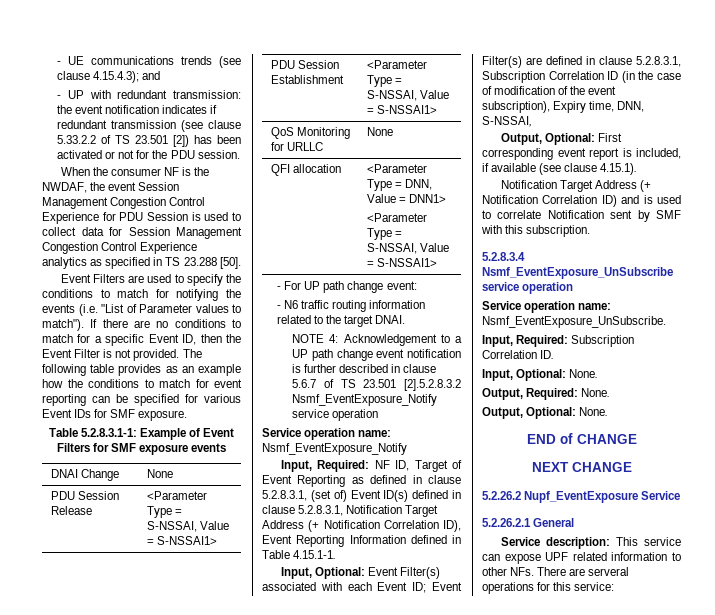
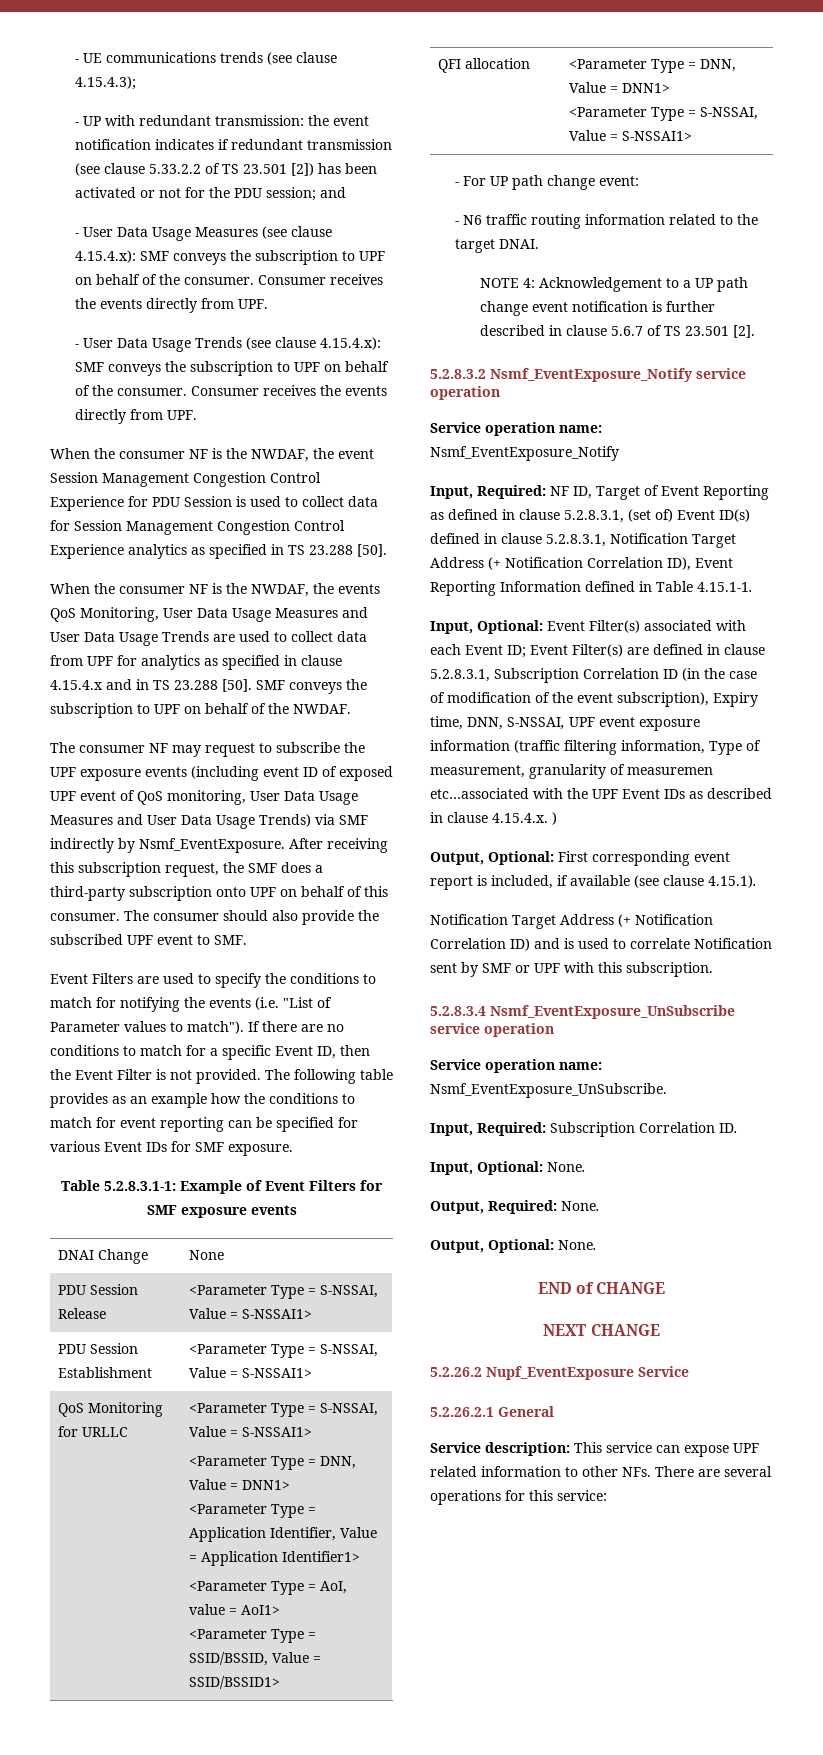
[142,71,161,80] and -> (136, 83) none
[197,150,240,159] session. -> [265,187,346,201] [74,226,332,241] [74,250,385,265] [74,274,383,285] [74,298,268,313] [74,337,381,352] [74,361,389,376] [74,385,387,396] [74,409,197,424] session; and // - User Data Usage Measures (see clause 4.15.4.x): SMF conveys the subscription to UPF on behalf of the consumer. Consumer receives the events directly from UPF. // - User Data Usage Trends (see clause 4.15.4.x): SMF conveys the subscription to UPF on behalf of the consumer. Consumer receives the events directly from UPF.
(241, 263) none -> [50,583,380,597] [50,607,368,622] [50,631,367,646] [50,655,342,670] [50,679,367,694] [50,703,351,718] [50,742,365,757] [50,766,393,781] [50,790,358,805] [50,814,368,829] [50,838,388,853] [50,862,323,877] [50,886,388,901] [50,910,379,925] [50,934,247,945] // When the consumer NF is the NWDAF, the events QoS Monitoring, User Data Usage Measures and User Data Usage Trends are used to collect data from UPF for analytics as specified in clause 4.15.4.x and in TS 23.288 [50]. SMF conveys the subscription to UPF on behalf of the NWDAF. // The consumer NF may request to subscribe the UPF exposure events (including event ID of exposed UPF event of QoS monitoring, User Data Usage Measures and User Data Usage Trends) via SMF indirectly by Nsmf_EventExposure. After receiving this subscription request, the SMF does a third-party subscription onto UPF on behalf of this consumer. The consumer should also provide the subscribed UPF event to SMF.
[366,127,393,136] | None -> [189,1403,379,1417] [189,1426,313,1437] [189,1456,357,1470] [189,1479,291,1490] [189,1504,317,1518] [189,1527,378,1542] [189,1551,361,1566] [189,1581,348,1595] [189,1604,281,1615] [189,1629,317,1643] [189,1652,322,1666] [189,1676,281,1689] | <Parameter Type = S-NSSAI, Value = S-NSSAI1> // <Parameter Type = DNN, Value = DNN1> // <Parameter Type = Application Identifier, Value = Application Identifier1> // <Parameter Type = AoI, value = AoI1> // <Parameter Type = SSID/BSSID, Value = SSID/BSSID1>
[404,379,461,391] [2].5.2.8.3.2 -> [732,325,755,338] [430,369,486,379] [2]. // 5.2.8.3.2
(532, 121) none -> [569,717,700,731] [430,740,761,755] [430,764,713,779] [430,788,772,799] [430,812,557,825] UPF event exposure information (traffic filtering information, Type of measurement, granularity of measuremen etc…associated with the UPF Event IDs as described in clause 4.15.4.x. )
(681, 214) none -> [515,963,560,973] or UPF
[588,567,630,576] serveral -> [724,1466,772,1477] several

